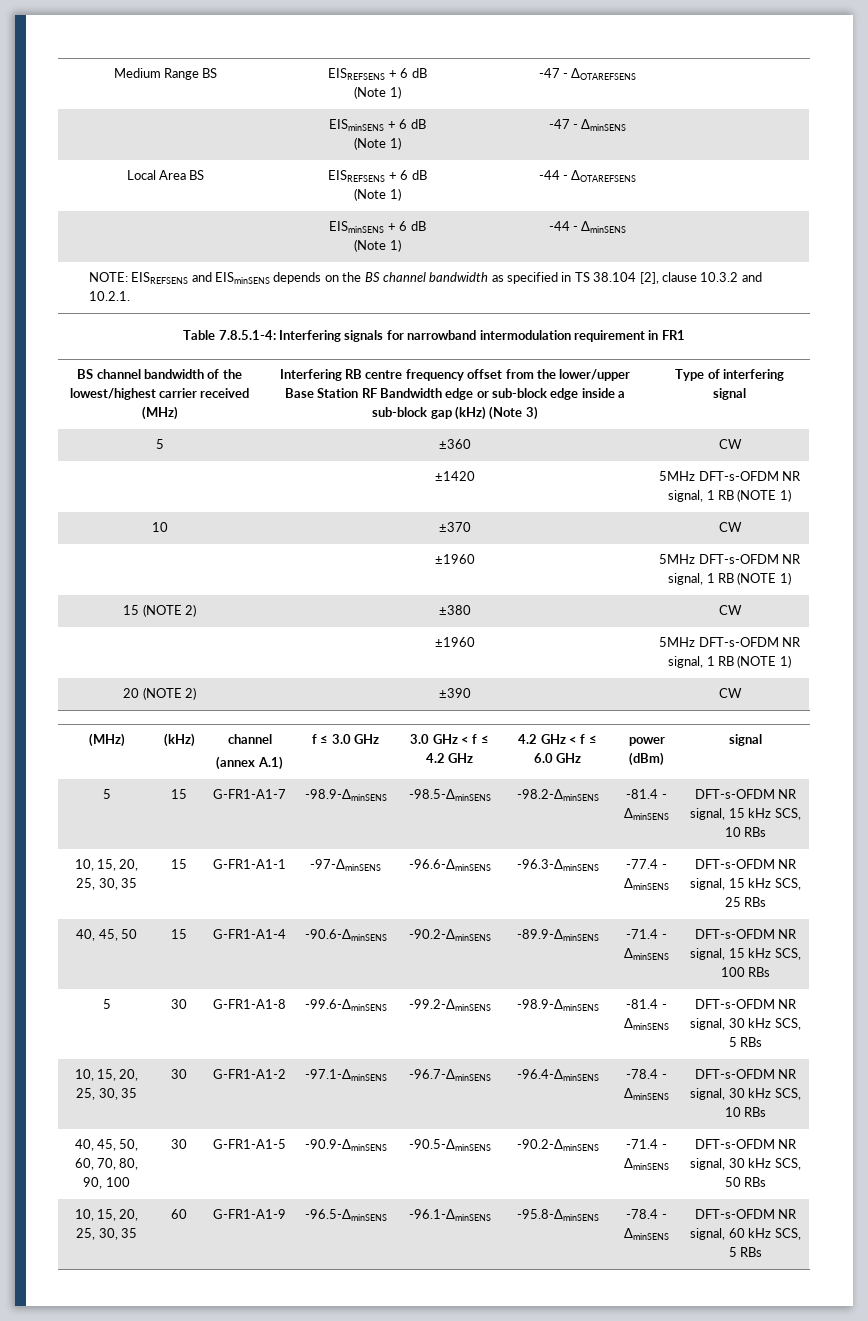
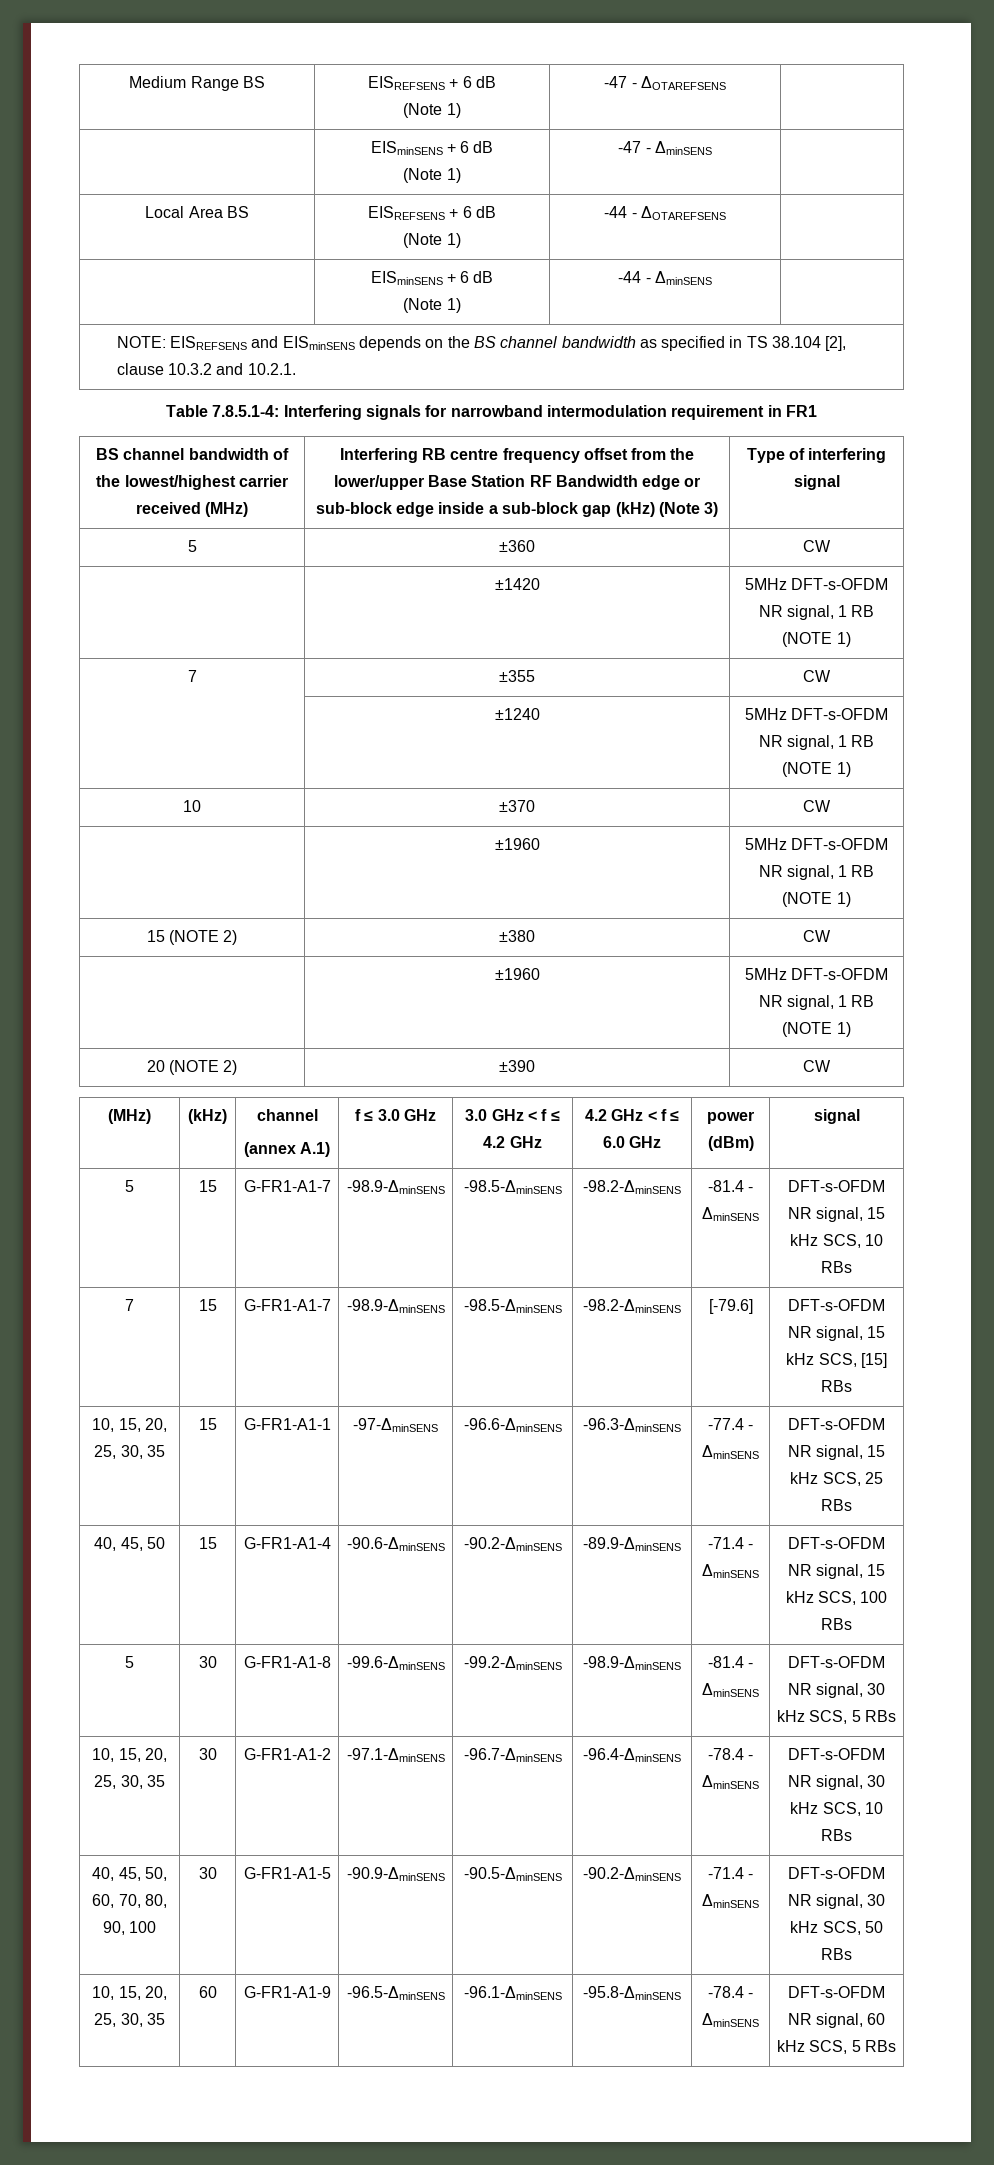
(791, 495) none -> [187,670,197,682] [499,670,535,682] [803,670,831,682] [494,708,540,720] [744,708,889,720] [758,735,875,750] [782,762,851,777] // 7 | ±355 | CW // | ±1240 | 5MHz DFT-s-OFDM NR signal, 1 RB (NOTE 1)
(767, 832) none -> [125,1299,134,1311] [198,1299,217,1311] [243,1299,331,1311] [346,1299,445,1313] [463,1299,562,1313] [583,1299,681,1313] [708,1299,753,1314] [788,1299,885,1311] [787,1326,886,1341] [786,1353,887,1368] [821,1380,852,1392] // 7 | 15 | G-FR1-A1-7 | -98.9-ΔminSENS | -98.5-ΔminSENS | -98.2-ΔminSENS | [-79.6] | DFT-s-OFDM NR signal, 15 kHz SCS, [15] RBs

